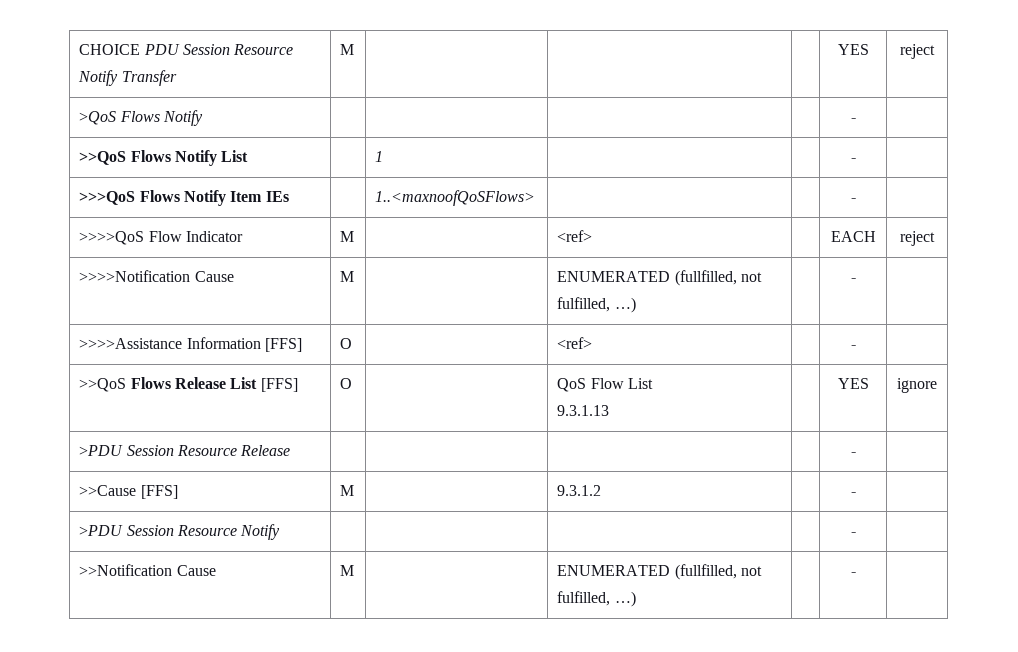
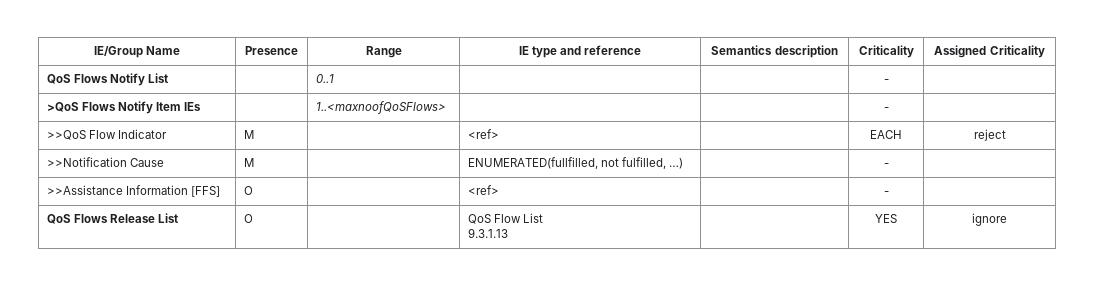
[79,44,294,55] [78,70,177,86] [340,44,355,55] [837,44,869,55] [900,44,935,59] [79,110,203,126] [850,118,856,122] [79,150,249,166] [375,151,384,162] [850,158,856,162] [79,191,136,205] CHOICE PDU Session Resource Notify Transfer | M | | | | YES | reject // >QoS Flows Notify | | | | | - | // >>QoS Flows Notify List | | 1 | | | - | // >>>QoS -> [93,46,181,58] [245,46,298,55] [365,46,402,58] [518,45,642,58] [711,45,838,58] [858,45,914,58] [934,45,1045,58] [46,73,169,86] [315,74,334,83] [883,79,889,83] [46,102,79,112] IE/Group Name | Presence | Range | IE type and reference | Semantics description | Criticality | Assigned Criticality // QoS Flows Notify List | | 0..1 | | | - | // >QoS
[79,231,145,245] >>>>QoS -> [46,130,86,140] >>QoS
[79,270,234,282] [340,271,355,282] [557,270,737,286] >>>>Notification Cause | M | | ENUMERATED (fullfilled, -> [46,157,164,167] [243,158,254,167] [467,157,598,169] >>Notification Cause | M | | ENUMERATED(fullfilled,
[79,338,183,349] >>>>Assistance -> [46,185,123,195] >>Assistance
[79,378,127,392] >>QoS -> [46,214,71,224] QoS
[260,378,298,392] [FFS] -> (179, 218) none
[79,445,291,456] [850,452,856,456] [79,485,178,499] [340,485,355,496] [557,485,602,496] [850,492,856,496] [79,524,281,540] [850,532,856,536] [79,564,216,576] [340,565,355,576] [557,564,762,580] [557,591,636,607] [850,572,856,576] // >PDU Session Resource Release | | | | | - | // >>Cause [FFS] | M | | 9.3.1.2 | | - | // >PDU Session Resource Notify | | | | | - | // >>Notification Cause | M | | ENUMERATED (fullfilled, not fulfilled, …) | | - | -> (1007, 219) none

